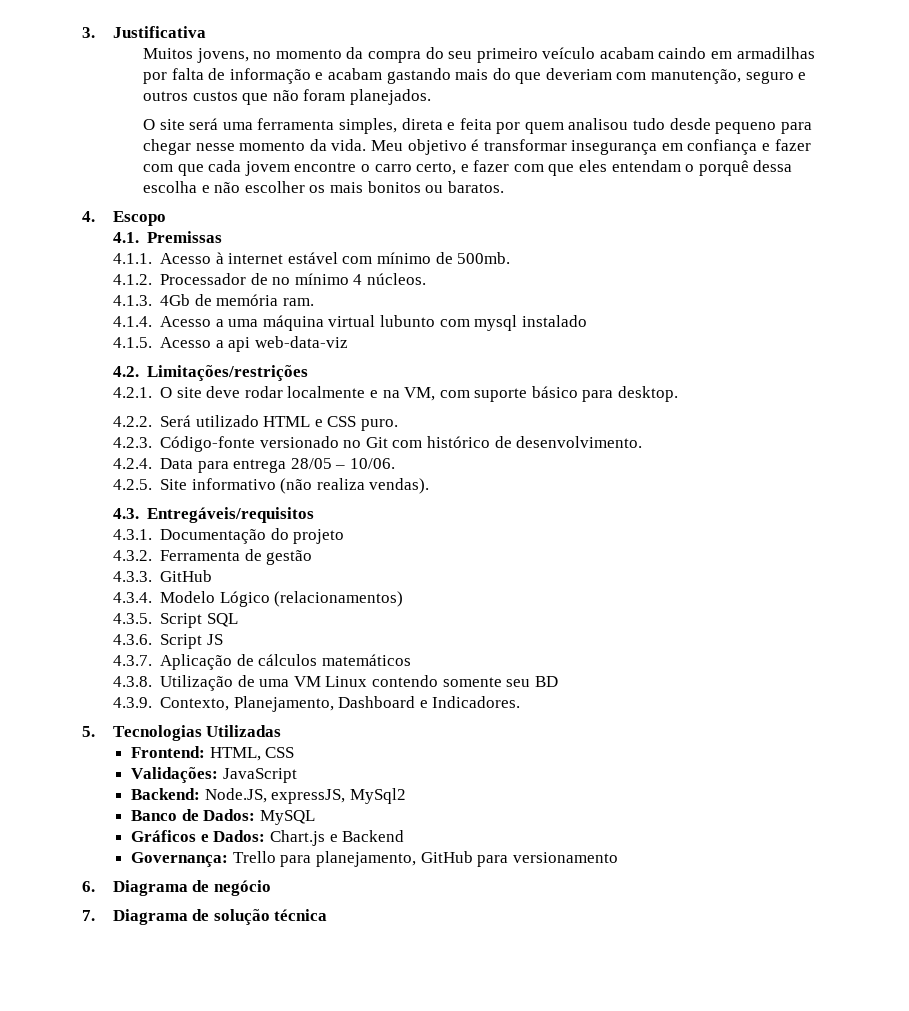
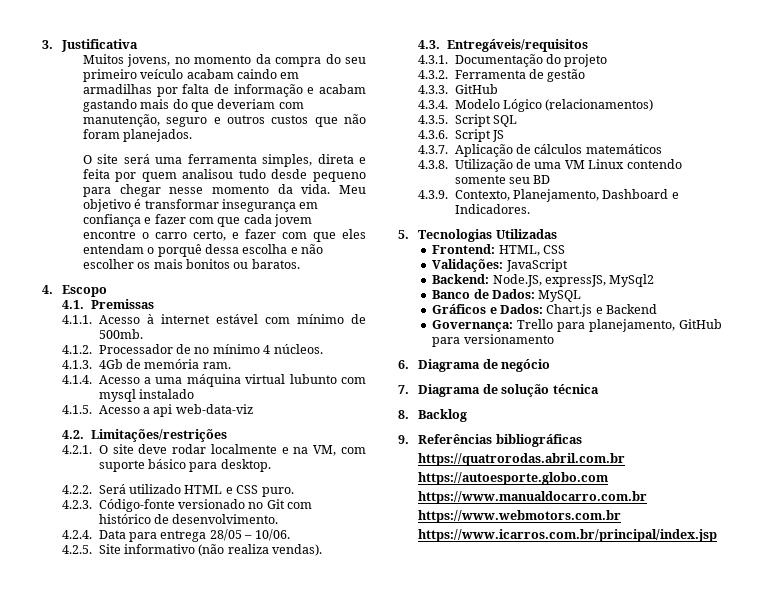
(328, 915) none -> [398,409,468,422] [398,434,582,447] [418,453,626,466] [418,472,609,485] [418,491,648,504] [418,510,622,523] [418,529,718,542] // 8. Backlog // 9. Referências bibliográficas // https://quatrorodas.abril.com.br // https://autoesporte.globo.com // https://www.manualdocarro.com.br // https://www.webmotors.com.br // https://www.icarros.com.br/principal/index.jsp

